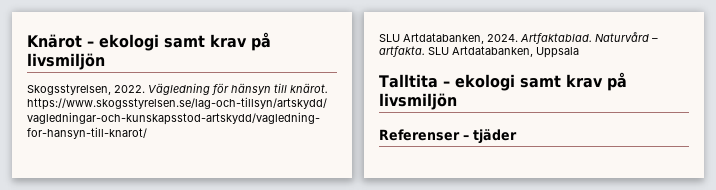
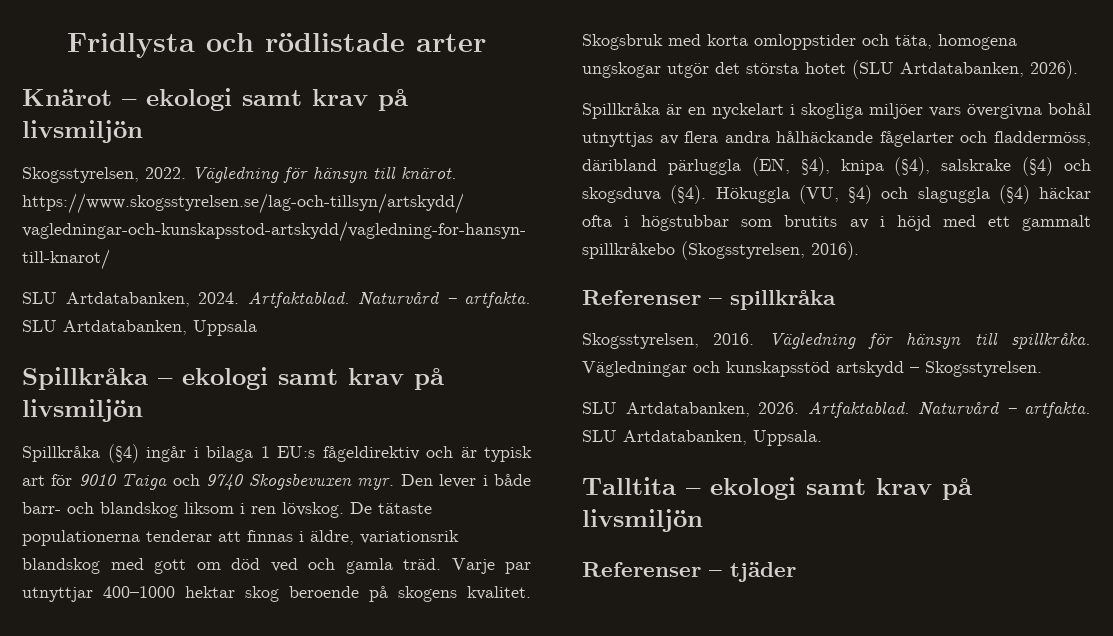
(27, 41) none -> [67,33,486,58] Fridlysta och rödlistade arter //
(579, 52) none -> [22,367,444,390] [22,399,143,422] [22,444,532,463] [22,473,531,490] [22,502,432,518] [22,530,459,546] [22,558,531,574] [22,586,531,602] [582,34,1017,50] [582,60,1078,79] [582,103,1091,119] [582,131,1091,147] [582,157,1091,176] [582,185,1091,204] [582,215,1091,231] [582,241,859,260] [582,290,836,310] [582,332,1091,349] [582,361,1042,377] [582,401,1091,418] [582,430,822,446] // Spillkråka – ekologi samt krav på livsmiljön // Spillkråka (§4) ingår i bilaga 1 EU:s fågeldirektiv och är typisk art för 9010 Taiga och 9740 Skogsbevuxen myr. Den lever i både barr- och blandskog liksom i ren lövskog. De tätaste populationerna tenderar att finnas i äldre, variationsrik blandskog med gott om död ved och gamla träd. Varje par utnyttjar 400–1000 hektar skog beroende på skogens kvalitet. Skogsbruk med korta omloppstider och täta, homogena ungskogar utgör det största hotet (SLU Artdatabanken, 2026). // Spillkråka är en nyckelart i skogliga miljöer vars övergivna bohål utnyttjas av flera andra hålhäckande fågelarter och fladdermöss, däribland pärluggla (EN, §4), knipa (§4), salskrake (§4) och skogsduva (§4). Hökuggla (VU, §4) och slaguggla (§4) häckar ofta i högstubbar som brutits av i höjd med ett gammalt spillkråkebo (Skogsstyrelsen, 2016). // Referenser – spillkråka // Skogsstyrelsen, 2016. Vägledning för hänsyn till spillkråka. Vägledningar och kunskapsstöd artskydd – Skogsstyrelsen. // SLU Artdatabanken, 2026. Artfaktablad. Naturvård – artfakta. SLU Artdatabanken, Uppsala.

